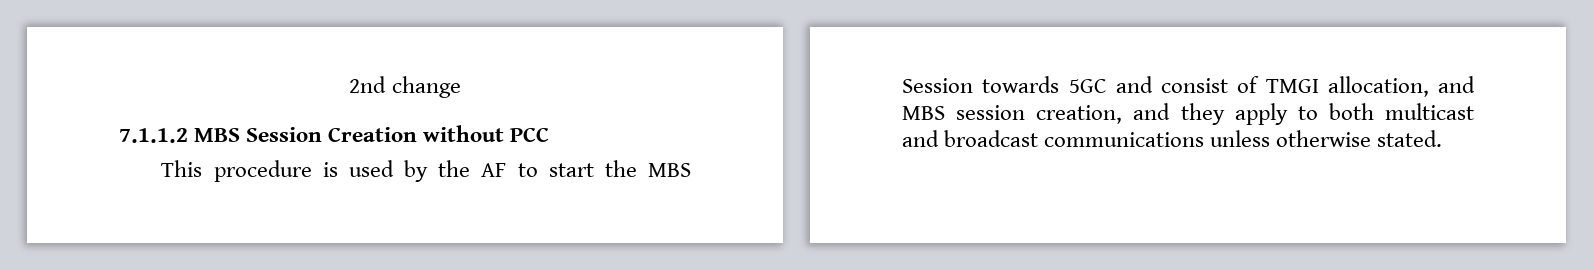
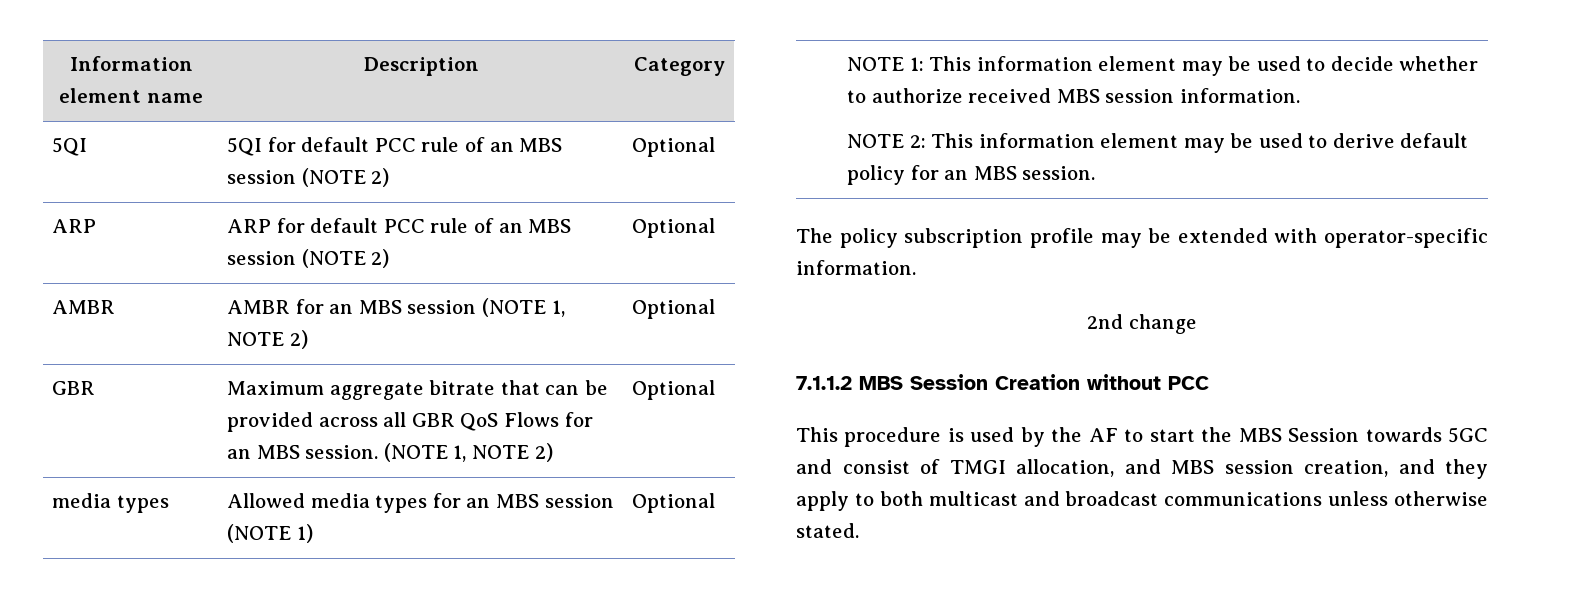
(349, 84) none -> [69,56,193,71] [59,88,203,103] [363,57,479,76] [633,57,725,76] [52,137,88,156] [227,137,563,156] [227,168,390,187] [632,137,716,157] [52,219,97,233] [227,218,572,233] [227,249,390,268] [632,218,716,238] [52,300,116,314] [227,298,565,317] [227,330,308,349] [632,299,716,319] [52,381,96,395] [227,380,608,400] [227,412,593,432] [227,443,553,462] [632,380,716,400] [52,493,169,513] [227,493,614,513] [227,524,313,543] [632,493,716,513] [847,56,1479,76] [847,88,1300,103] [847,133,1469,153] [847,165,1096,185] [796,228,1488,248] [796,260,916,275] Information element name | Description | Category // 5QI | 5QI for default PCC rule of an MBS session (NOTE 2) | Optional // ARP | ARP for default PCC rule of an MBS session (NOTE 2) | Optional // AMBR | AMBR for an MBS session (NOTE 1, NOTE 2) | Optional // GBR | Maximum aggregate bitrate that can be provided across all GBR QoS Flows for an MBS session. (NOTE 1, NOTE 2) | Optional // media types | Allowed media types for an MBS session (NOTE 1) | Optional // NOTE 1: This information element may be used to decide whether to authorize received MBS session information. // NOTE 2: This information element may be used to derive default policy for an MBS session. // The policy subscription profile may be extended with operator-specific information. //

